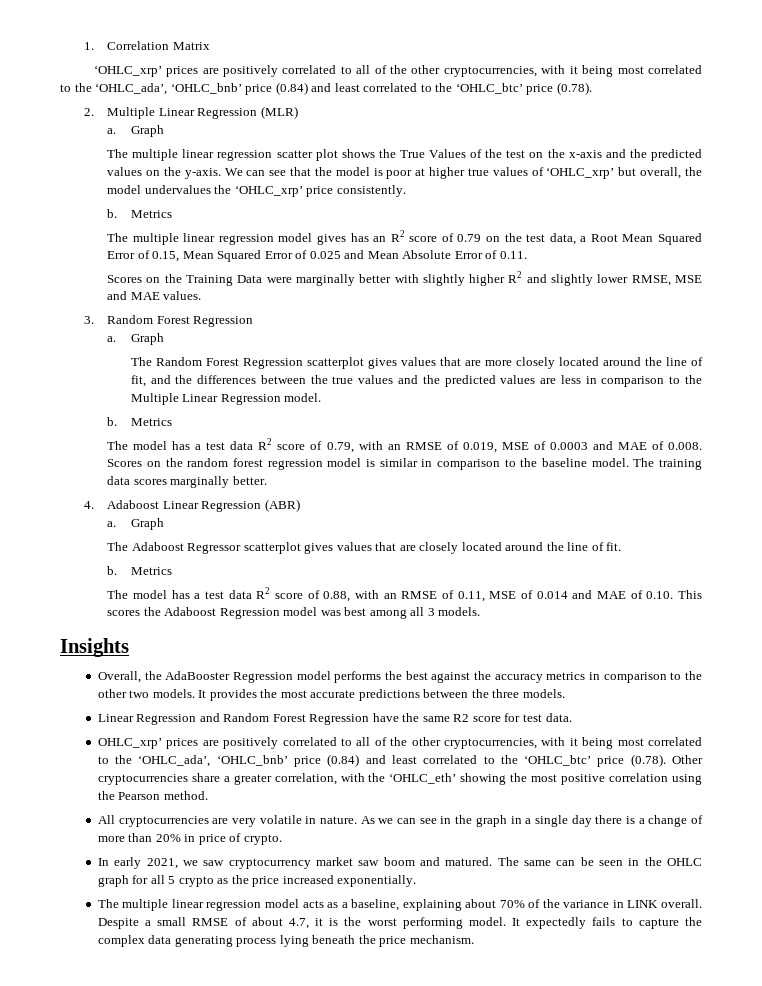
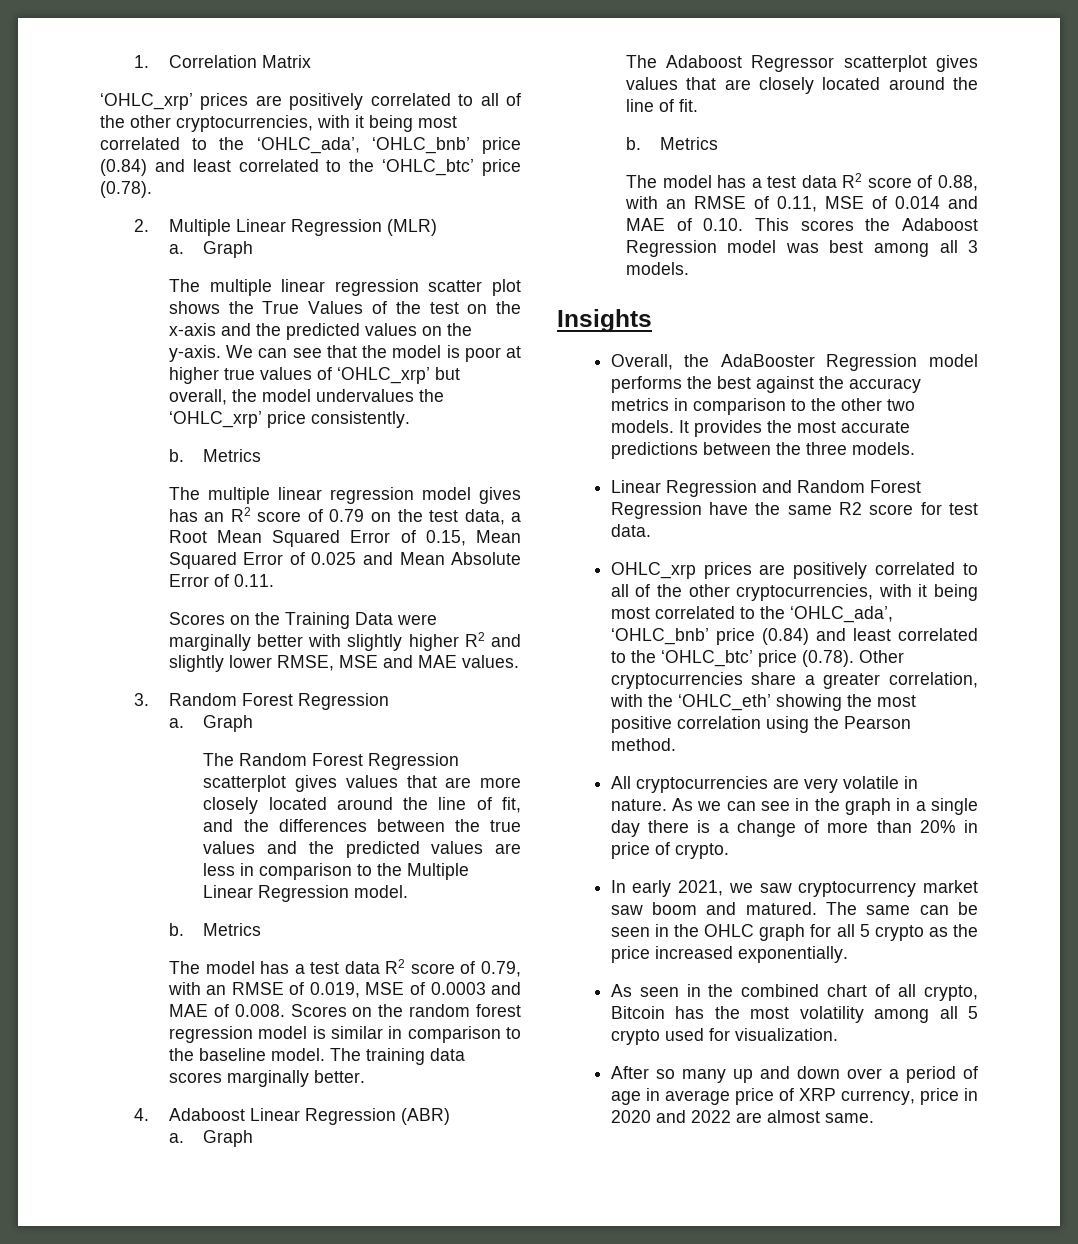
[97,738,162,749] OHLC_xrp’ -> [610,562,696,579] OHLC_xrp
[97,899,702,911] [97,917,702,929] [97,935,474,947] The multiple linear regression model acts as a baseline, explaining about 70% of the variance in LINK overall. Despite a small RMSE of about 4.7, it is the worst performing model. It expectedly fails to capture the complex data generating process lying beneath the price mechanism. -> [610,984,978,1001] [610,1006,978,1023] [610,1028,838,1045] [610,1066,979,1083] [610,1088,978,1105] [610,1110,874,1123] As seen in the combined chart of all crypto, Bitcoin has the most volatility among all 5 crypto used for visualization. // After so many up and down over a period of age in average price of XRP currency, price in 2020 and 2022 are almost same.

